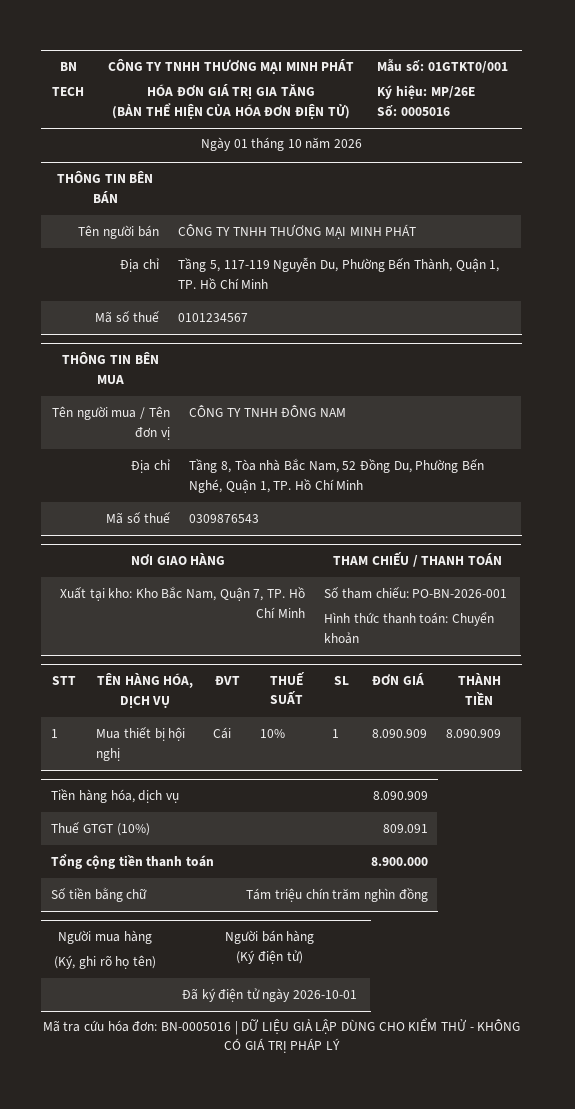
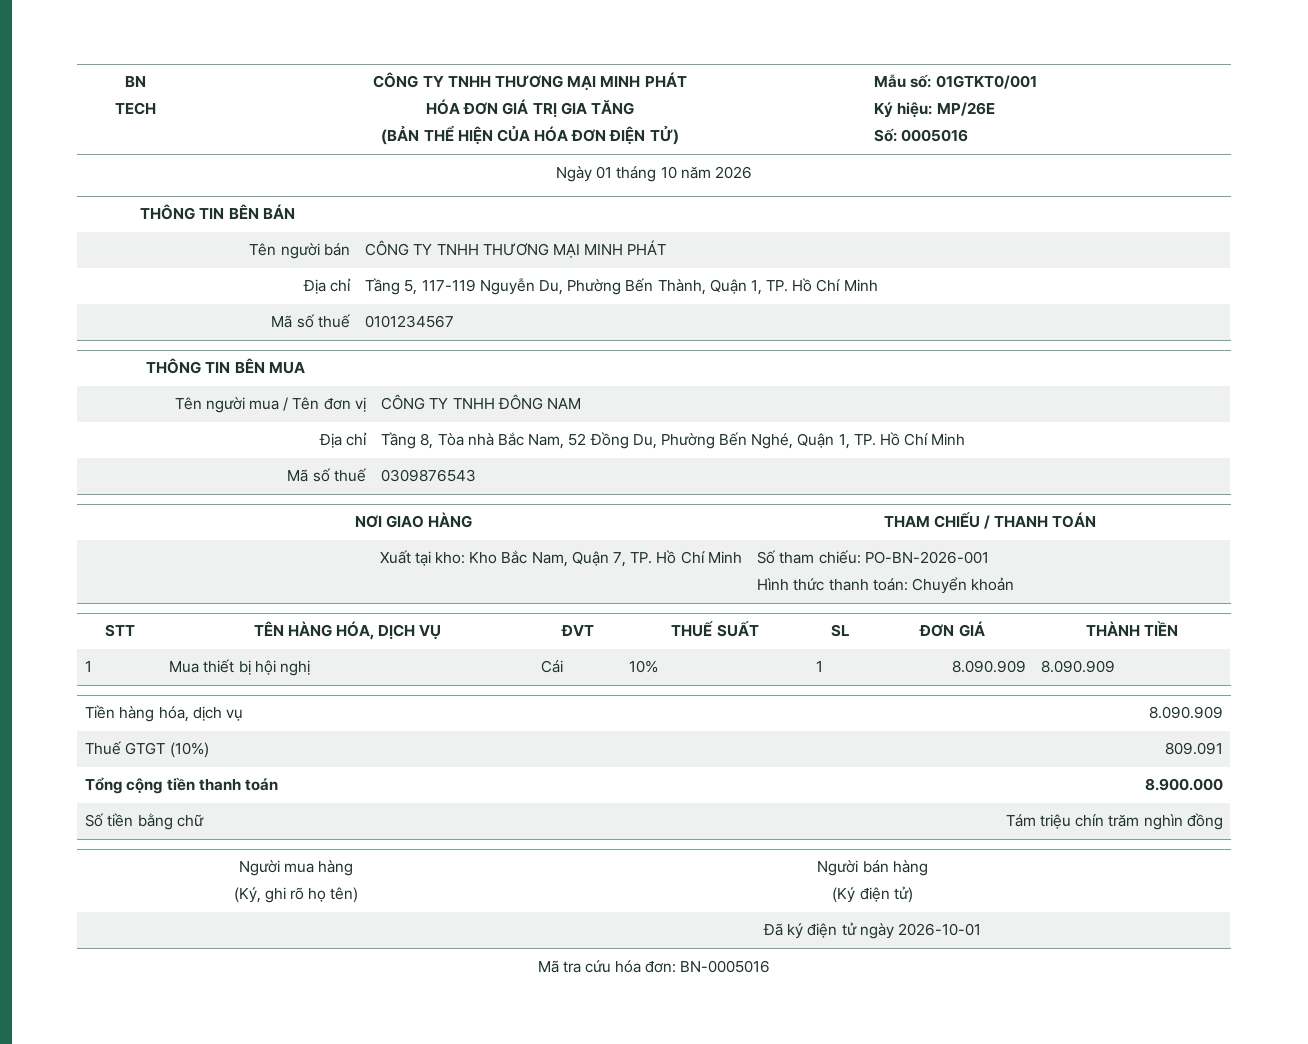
[234,1018,521,1035] [224,1038,340,1053] | DỮ LIỆU GIẢ LẬP DÙNG CHO KIỂM THỬ - KHÔNG CÓ GIÁ TRỊ PHÁP LÝ -> (771, 966) none

